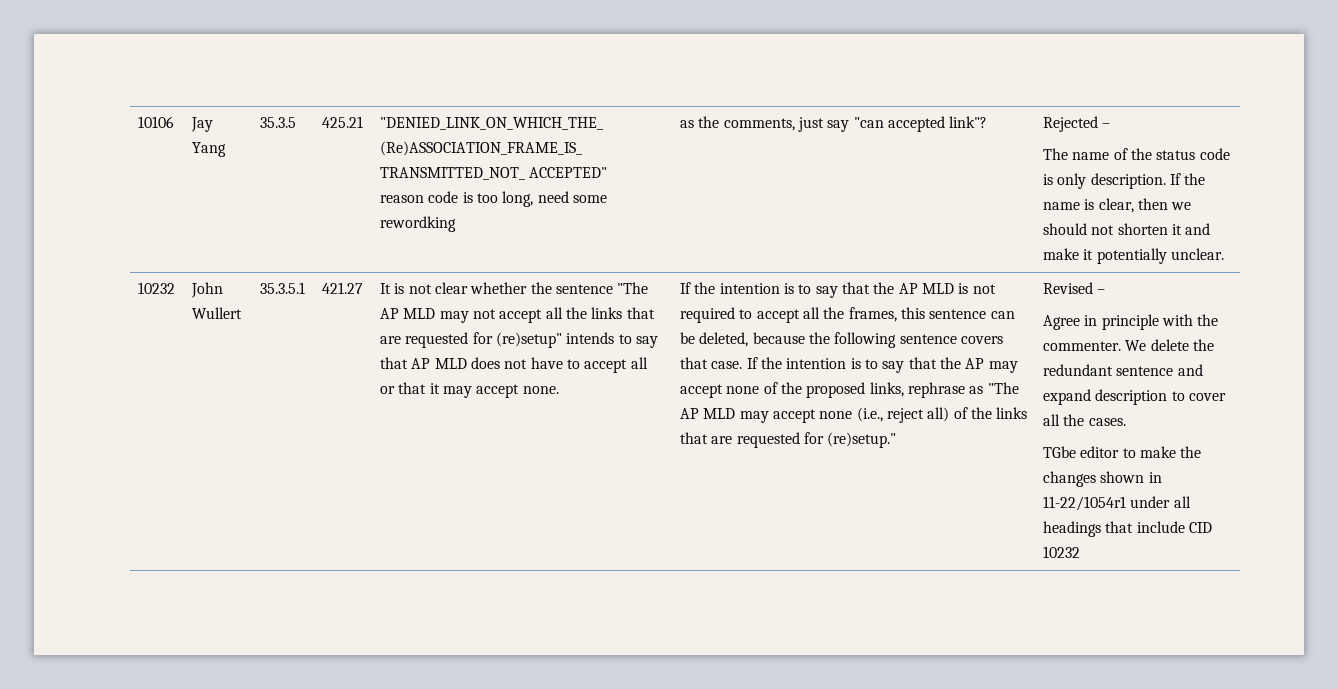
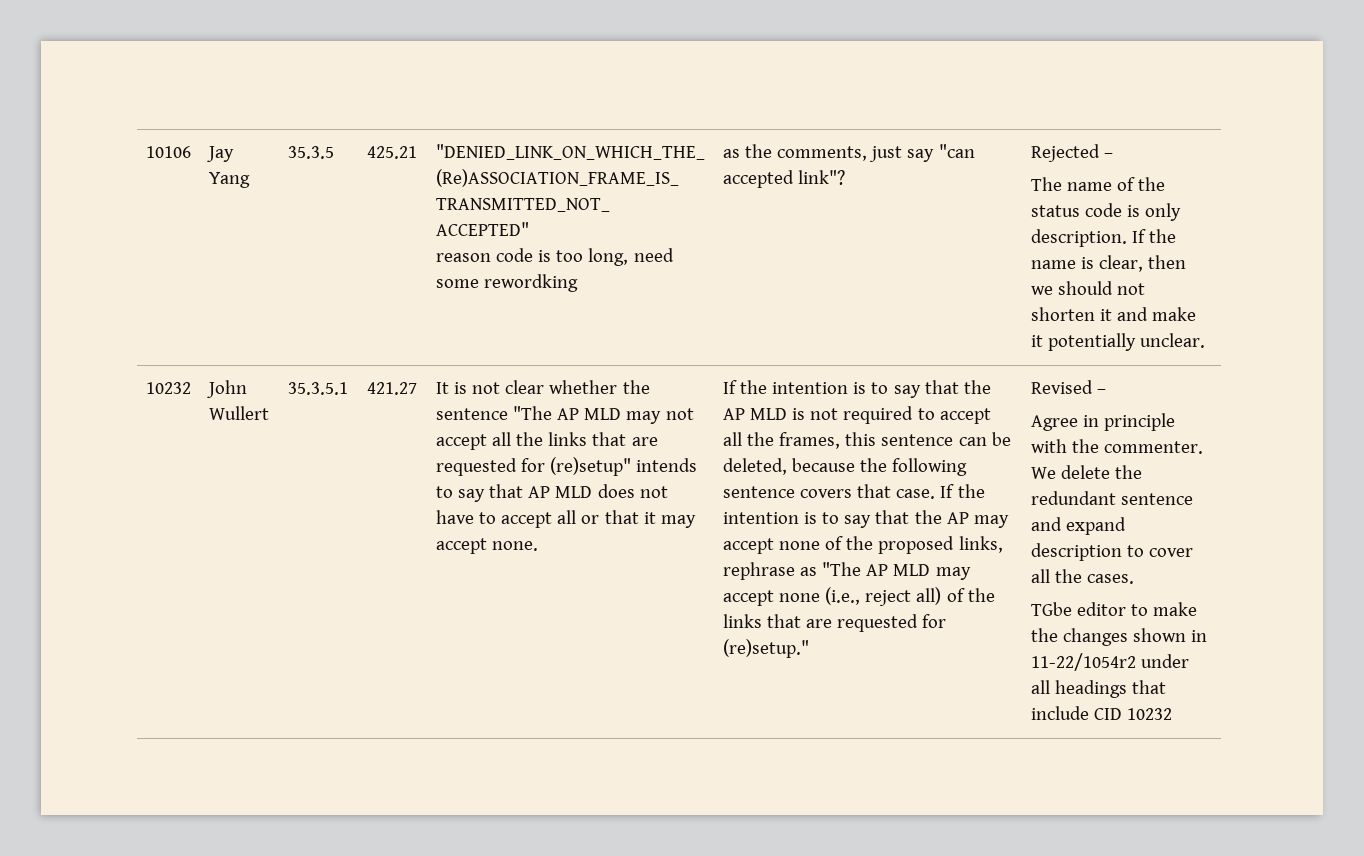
[1043,496,1127,511] 11-22/1054r1 -> [1030,653,1136,671] 11-22/1054r2

